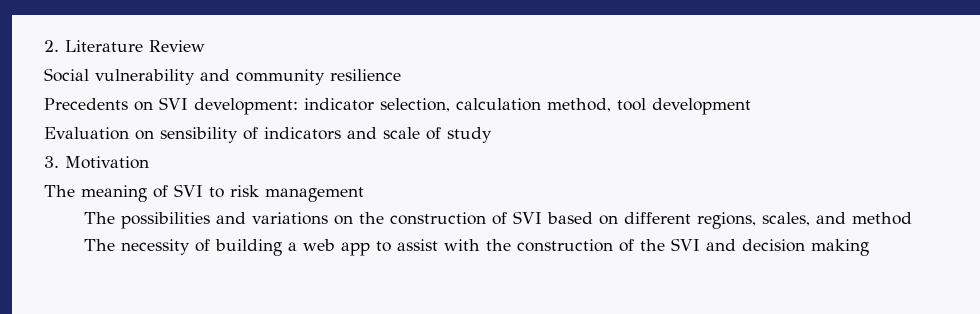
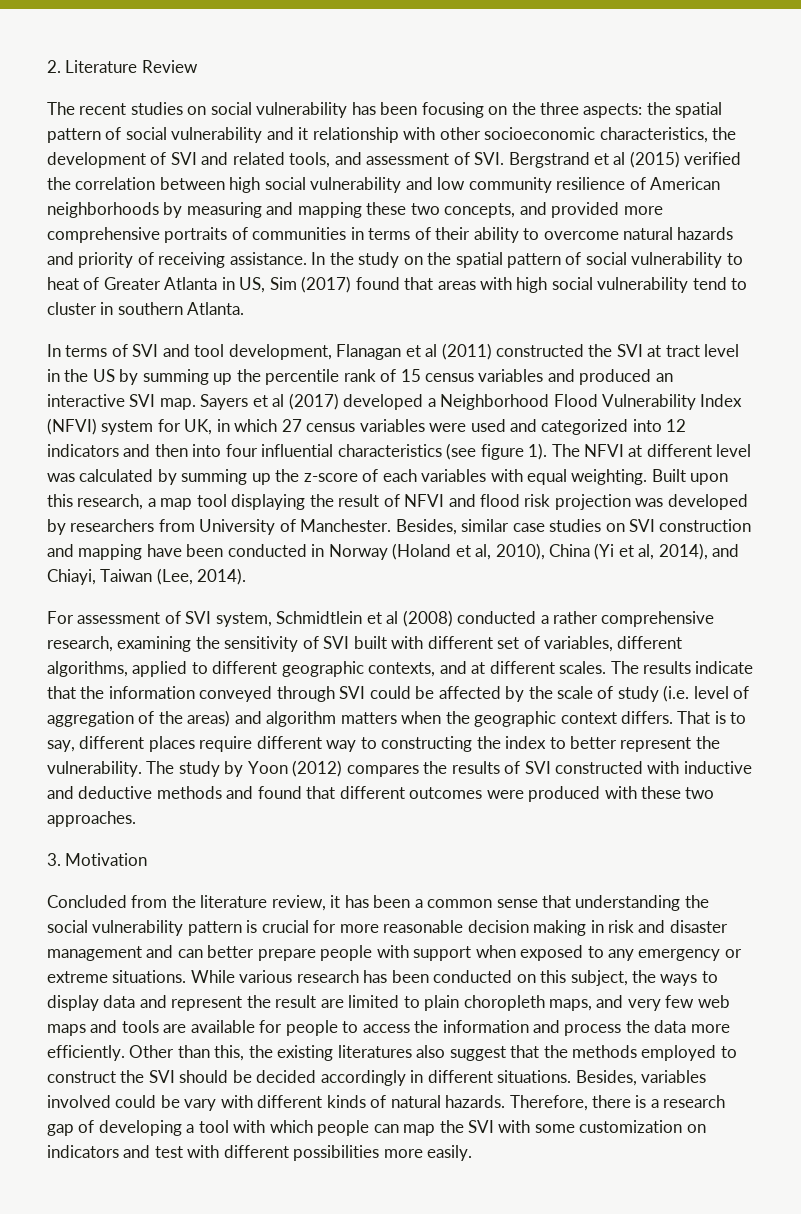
[44,68,401,85] [44,97,751,115] [44,127,492,143] [44,156,149,169] [44,184,364,202] [84,211,913,229] [84,238,870,256] Social vulnerability and community resilience // Precedents on SVI development: indicator selection, calculation method, tool development // Evaluation on sensibility of indicators and scale of study // 3. Motivation // The meaning of SVI to risk management // The possibilities and variations on the construction of SVI based on different regions, scales, and method // The necessity of building a web app to assist with the construction of the SVI and decision making -> [47,102,723,118] [47,127,737,143] [47,151,742,168] [47,177,721,193] [47,202,663,218] [47,227,734,243] [47,252,743,268] [47,276,748,293] [47,302,245,315] [47,343,740,360] [47,369,673,385] [47,393,743,410] [47,418,687,435] [47,443,752,460] [47,469,729,485] [47,494,748,510] [47,519,752,535] [47,543,740,560] [47,568,247,585] [47,610,715,627] [47,636,683,652] [47,661,754,677] [47,685,750,702] [47,710,747,727] [47,736,720,752] [47,760,752,777] [47,786,715,802] [47,811,136,827] [47,853,148,866] [47,895,709,911] [47,920,728,936] [47,945,742,961] [47,970,718,986] [47,995,730,1011] [47,1020,730,1036] [47,1045,737,1061] [47,1070,707,1086] [47,1095,726,1111] [47,1120,706,1136] [47,1145,473,1161] The recent studies on social vulnerability has been focusing on the three aspects: the spatial pattern of social vulnerability and it relationship with other socioeconomic characteristics, the development of SVI and related tools, and assessment of SVI. Bergstrand et al (2015) verified the correlation between high social vulnerability and low community resilience of American neighborhoods by measuring and mapping these two concepts, and provided more comprehensive portraits of communities in terms of their ability to overcome natural hazards and priority of receiving assistance. In the study on the spatial pattern of social vulnerability to heat of Greater Atlanta in US, Sim (2017) found that areas with high social vulnerability tend to cluster in southern Atlanta. // In terms of SVI and tool development, Flanagan et al (2011) constructed the SVI at tract level in the US by summing up the percentile rank of 15 census variables and produced an interactive SVI map. Sayers et al (2017) developed a Neighborhood Flood Vulnerability Index (NFVI) system for UK, in which 27 census variables were used and categorized into 12 indicators and then into four influential characteristics (see figure 1). The NFVI at different level was calculated by summing up the z-score of each variables with equal weighting. Built upon this research, a map tool displaying the result of NFVI and flood risk projection was developed by researchers from University of Manchester. Besides, similar case studies on SVI construction and mapping have been conducted in Norway (Holand et al, 2010), China (Yi et al, 2014), and Chiayi, Taiwan (Lee, 2014). // For assessment of SVI system, Schmidtlein et al (2008) conducted a rather comprehensive research, examining the sensitivity of SVI built with different set of variables, different algorithms, applied to different geographic contexts, and at different scales. The results indicate that the information conveyed through SVI could be affected by the scale of study (i.e. level of aggregation of the areas) and algorithm matters when the geographic context differs. That is to say, different places require different way to constructing the index to better represent the vulnerability. The study by Yoon (2012) compares the results of SVI constructed with inductive and deductive methods and found that different outcomes were produced with these two approaches. // 3. Motivation // Concluded from the literature review, it has been a common sense that understanding the social vulnerability pattern is crucial for more reasonable decision making in risk and disaster management and can better prepare people with support when exposed to any emergency or extreme situations. While various research has been conducted on this subject, the ways to display data and represent the result are limited to plain choropleth maps, and very few web maps and tools are available for people to access the information and process the data more efficiently. Other than this, the existing literatures also suggest that the methods employed to construct the SVI should be decided accordingly in different situations. Besides, variables involved could be vary with different kinds of natural hazards. Therefore, there is a research gap of developing a tool with which people can map the SVI with some customization on indicators and test with different possibilities more easily.

